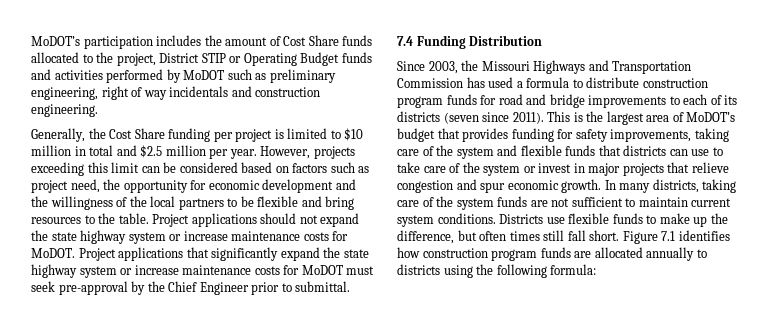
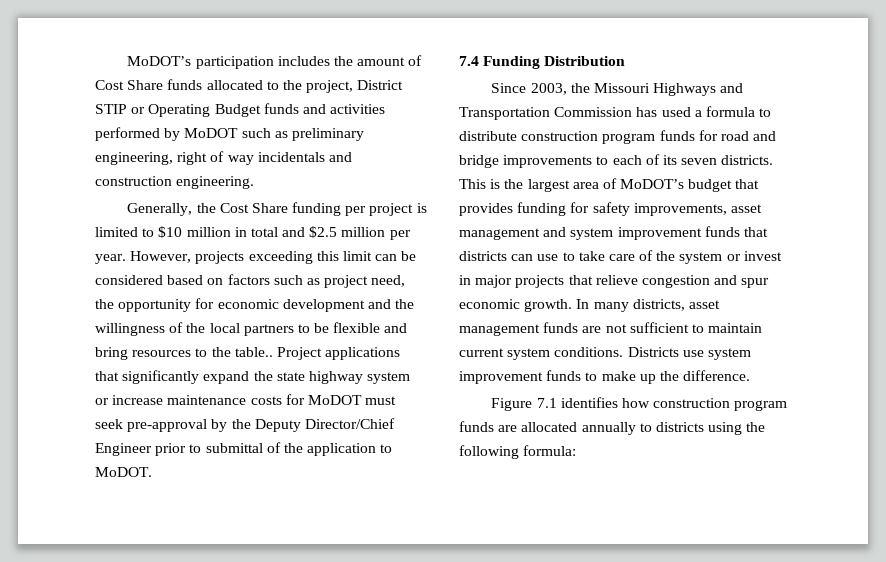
[118,213,360,227] [31,230,349,244] [31,248,75,258] table. Project applications should not expand the state highway system or increase maintenance costs for MoDOT. -> [234,347,273,357] table..
[168,281,198,292] Chief -> [254,418,395,432] Deputy Director/Chief
[295,281,351,292] submittal. -> [205,442,393,456] [95,467,152,477] submittal of the application to MoDOT.
[397,111,544,124] districts (seven since 2011). -> [681,155,774,165] seven districts.
[694,128,729,142] [397,145,562,159] taking care of the system and flexible -> [730,204,762,213] [459,227,702,240] asset management and system improvement
[702,179,737,193] [397,196,494,210] taking care of the system -> [688,300,720,309] [459,324,540,336] asset management
[568,213,610,224] flexible -> [707,348,751,360] [459,371,543,384] system improvement
[397,230,620,244] difference, but often times still fall short. -> [683,370,751,381] difference. //

